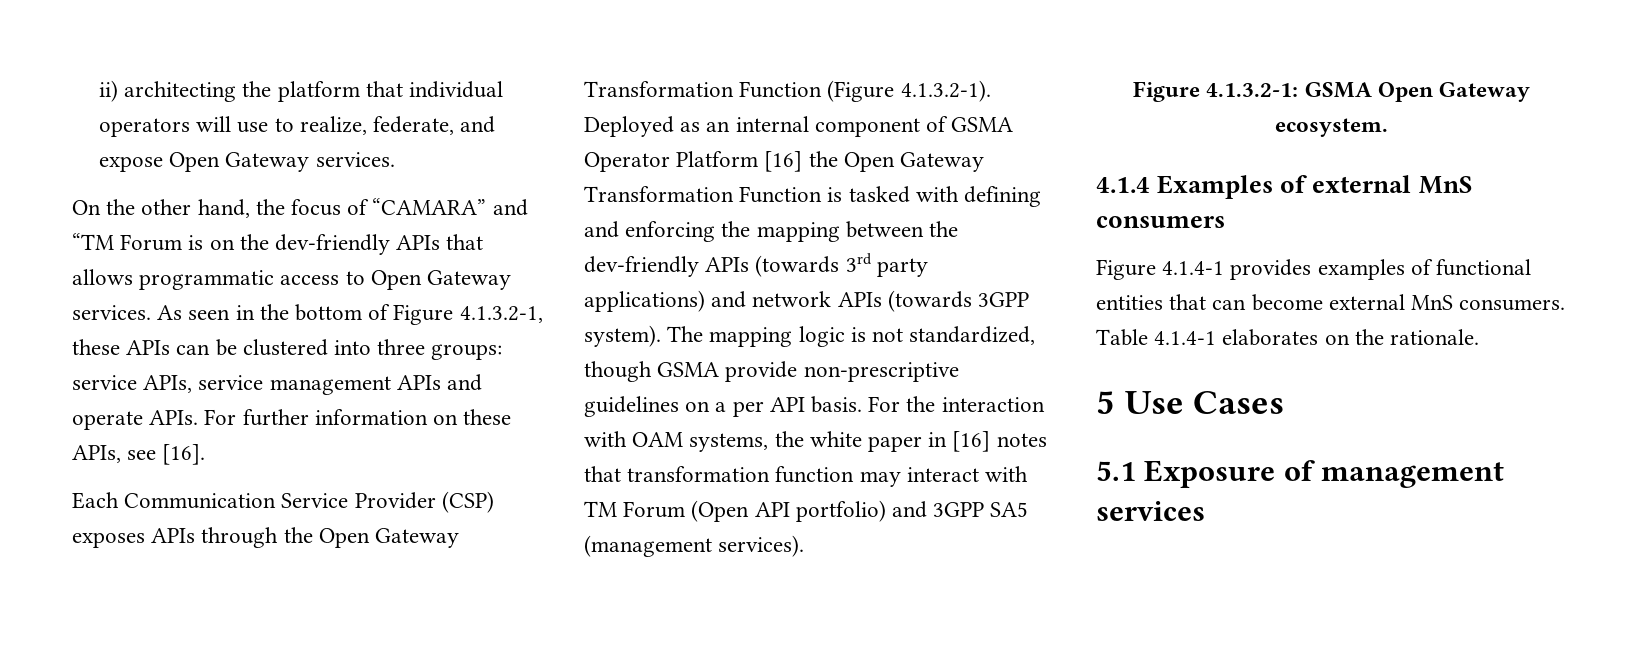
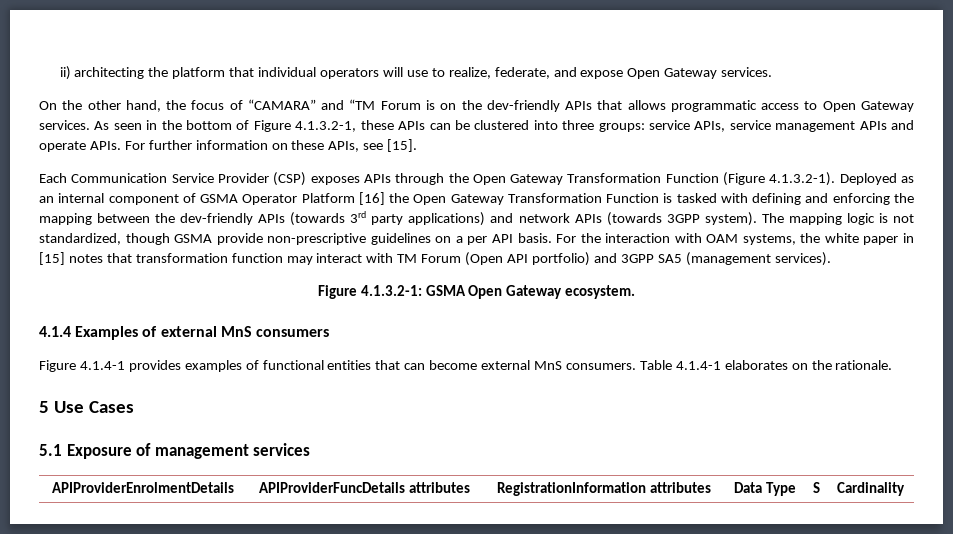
[162,444,206,465] [16]. -> [387,139,418,152] [15].
[952,431,991,452] [16] -> [39,252,65,265] [15]
(1205, 511) none -> [51,482,234,493] [259,482,470,493] [497,482,711,496] [734,482,796,496] [813,482,820,493] [837,482,905,496] // APIProviderEnrolmentDetails | APIProviderFuncDetails attributes | RegistrationInformation attributes | Data Type | S | Cardinality

